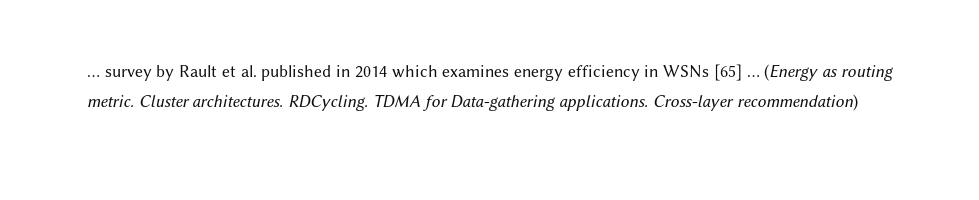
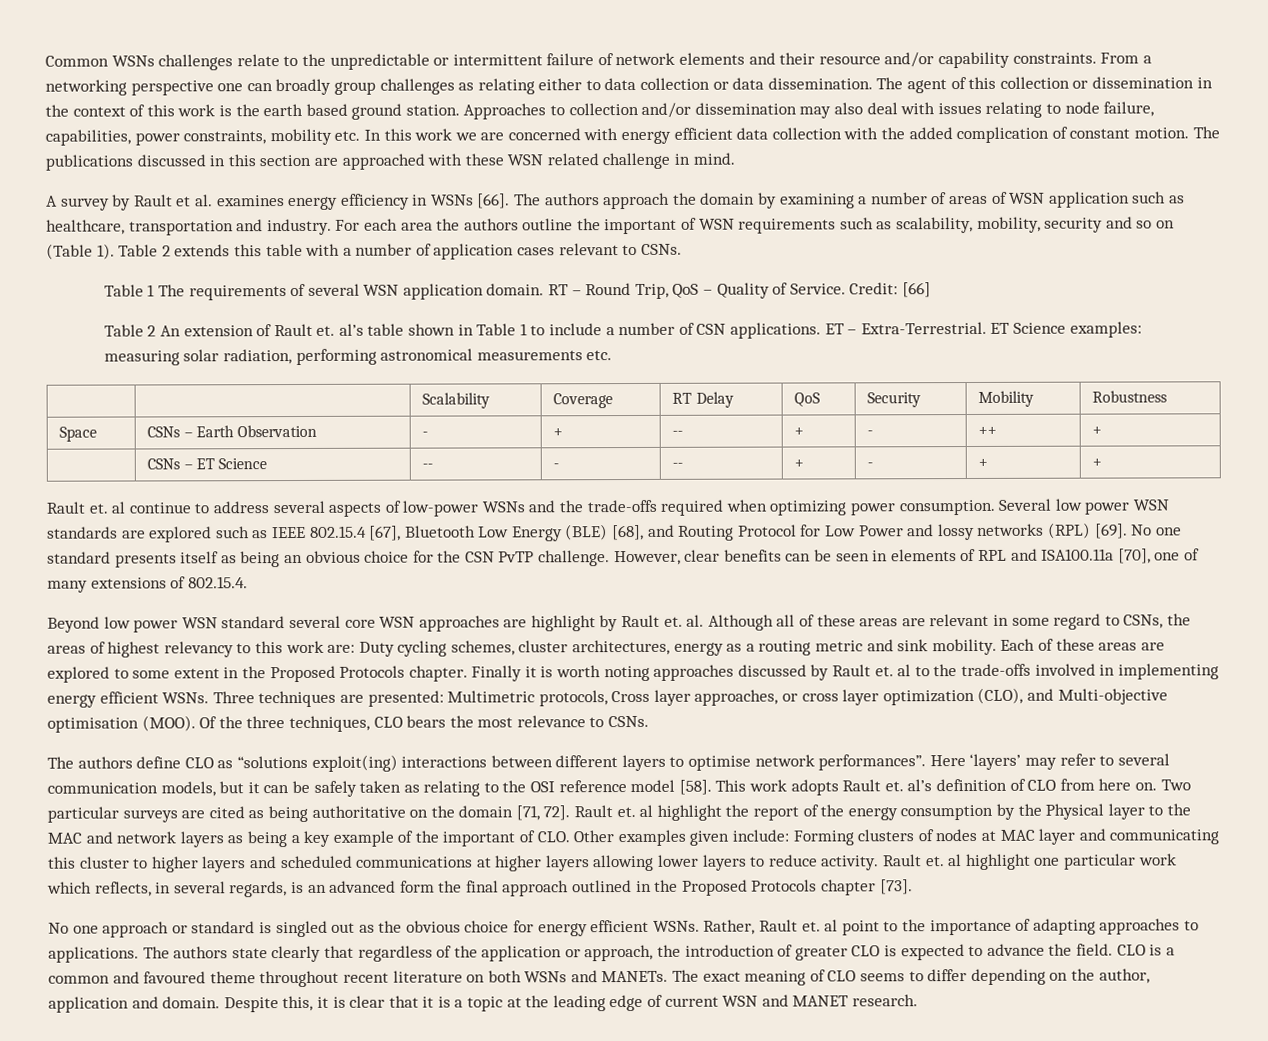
[87,75,100,77] … -> [45,51,1152,71] [45,76,1213,96] [45,101,1155,120] [45,126,1220,146] [45,152,735,171] [46,195,58,207] Common WSNs challenges relate to the unpredictable or intermittent failure of network elements and their resource and/or capability constraints. From a networking perspective one can broadly group challenges as relating either to data collection or data dissemination. The agent of this collection or dissemination in the context of this work is the earth based ground station. Approaches to collection and/or dissemination may also deal with issues relating to node failure, capabilities, power constraints, mobility etc. In this work we are concerned with energy efficient data collection with the added complication of constant motion. The publications discussed in this section are approached with these WSN related challenge in mind. // A
[261,65,438,81] published in 2014 which -> (213, 200) none
[713,64,893,81] [87,94,858,111] [65] … (Energy as routing metric. Cluster architectures. RDCycling. TDMA for Data-gathering applications. Cross-layer recommendation) -> [477,191,1185,210] [46,216,1175,236] [46,243,682,260] [103,282,931,301] [103,321,1142,339] [103,348,613,366] [422,392,491,409] [553,393,614,409] [672,391,734,408] [794,392,821,407] [867,392,922,408] [978,390,1035,407] [1092,390,1168,403] [59,426,98,442] [147,424,317,438] [422,431,429,437] [553,428,564,437] [672,430,684,436] [794,427,805,436] [867,430,874,436] [978,426,998,435] [1092,426,1103,435] [147,458,267,470] [422,463,434,469] [553,463,560,469] [672,462,684,468] [794,459,805,468] [867,462,874,468] [978,458,989,467] [1092,458,1103,467] [46,498,1169,517] [47,522,1182,543] [47,548,1200,568] [47,576,248,593] [47,613,1191,633] [47,638,1165,658] [47,663,1219,683] [47,687,1168,708] [47,715,650,733] [47,753,1170,772] [47,778,1191,797] [47,803,1191,823] [47,828,1220,848] [47,853,1177,873] [47,879,913,898] [48,918,1199,938] [48,943,1175,963] [48,968,1150,988] [48,994,918,1013] [66]. The authors approach the domain by examining a number of areas of WSN application such as healthcare, transportation and industry. For each area the authors outline the important of WSN requirements such as scalability, mobility, security and so on (Table 1). Table 2 extends this table with a number of application cases relevant to CSNs. // Table 1 The requirements of several WSN application domain. RT – Round Trip, QoS – Quality of Service. Credit: [66] // Table 2 An extension of Rault et. al’s table shown in Table 1 to include a number of CSN applications. ET – Extra-Terrestrial. ET Science examples: measuring solar radiation, performing astronomical measurements etc. // | | Scalability | Coverage | RT Delay | QoS | Security | Mobility | Robustness // Space | CSNs – Earth Observation | - | + | -- | + | - | ++ | + // | CSNs – ET Science | -- | - | -- | + | - | + | + // Rault et. al continue to address several aspects of low-power WSNs and the trade-offs required when optimizing power consumption. Several low power WSN standards are explored such as IEEE 802.15.4 [67], Bluetooth Low Energy (BLE) [68], and Routing Protocol for Low Power and lossy networks (RPL) [69]. No one standard presents itself as being an obvious choice for the CSN PvTP challenge. However, clear benefits can be seen in elements of RPL and ISA100.11a [70], one of many extensions of 802.15.4. // Beyond low power WSN standard several core WSN approaches are highlight by Rault et. al. Although all of these areas are relevant in some regard to CSNs, the areas of highest relevancy to this work are: Duty cycling schemes, cluster architectures, energy as a routing metric and sink mobility. Each of these areas are explored to some extent in the Proposed Protocols chapter. Finally it is worth noting approaches discussed by Rault et. al to the trade-offs involved in implementing energy efficient WSNs. Three techniques are presented: Multimetric protocols, Cross layer approaches, or cross layer optimization (CLO), and Multi-objective optimisation (MOO). Of the three techniques, CLO bears the most relevance to CSNs. // The authors define CLO as “solutions exploit(ing) interactions between different layers to optimise network performances”. Here ‘layers’ may refer to several communication models, but it can be safely taken as relating to the OSI reference model [58]. This work adopts Rault et. al’s definition of CLO from here on. Two particular surveys are cited as being authoritative on the domain [71, 72]. Rault et. al highlight the report of the energy consumption by the Physical layer to the MAC and network layers as being a key example of the important of CLO. Other examples given include: Forming clusters of nodes at MAC layer and communicating this cluster to higher layers and scheduled communications at higher layers allowing lower layers to reduce activity. Rault et. al highlight one particular work which reflects, in several regards, is an advanced form the final approach outlined in the Proposed Protocols chapter [73]. // No one approach or standard is singled out as the obvious choice for energy efficient WSNs. Rather, Rault et. al point to the importance of adapting approaches to applications. The authors state clearly that regardless of the application or approach, the introduction of greater CLO is expected to advance the field. CLO is a common and favoured theme throughout recent literature on both WSNs and MANETs. The exact meaning of CLO seems to differ depending on the author, application and domain. Despite this, it is clear that it is a topic at the leading edge of current WSN and MANET research.

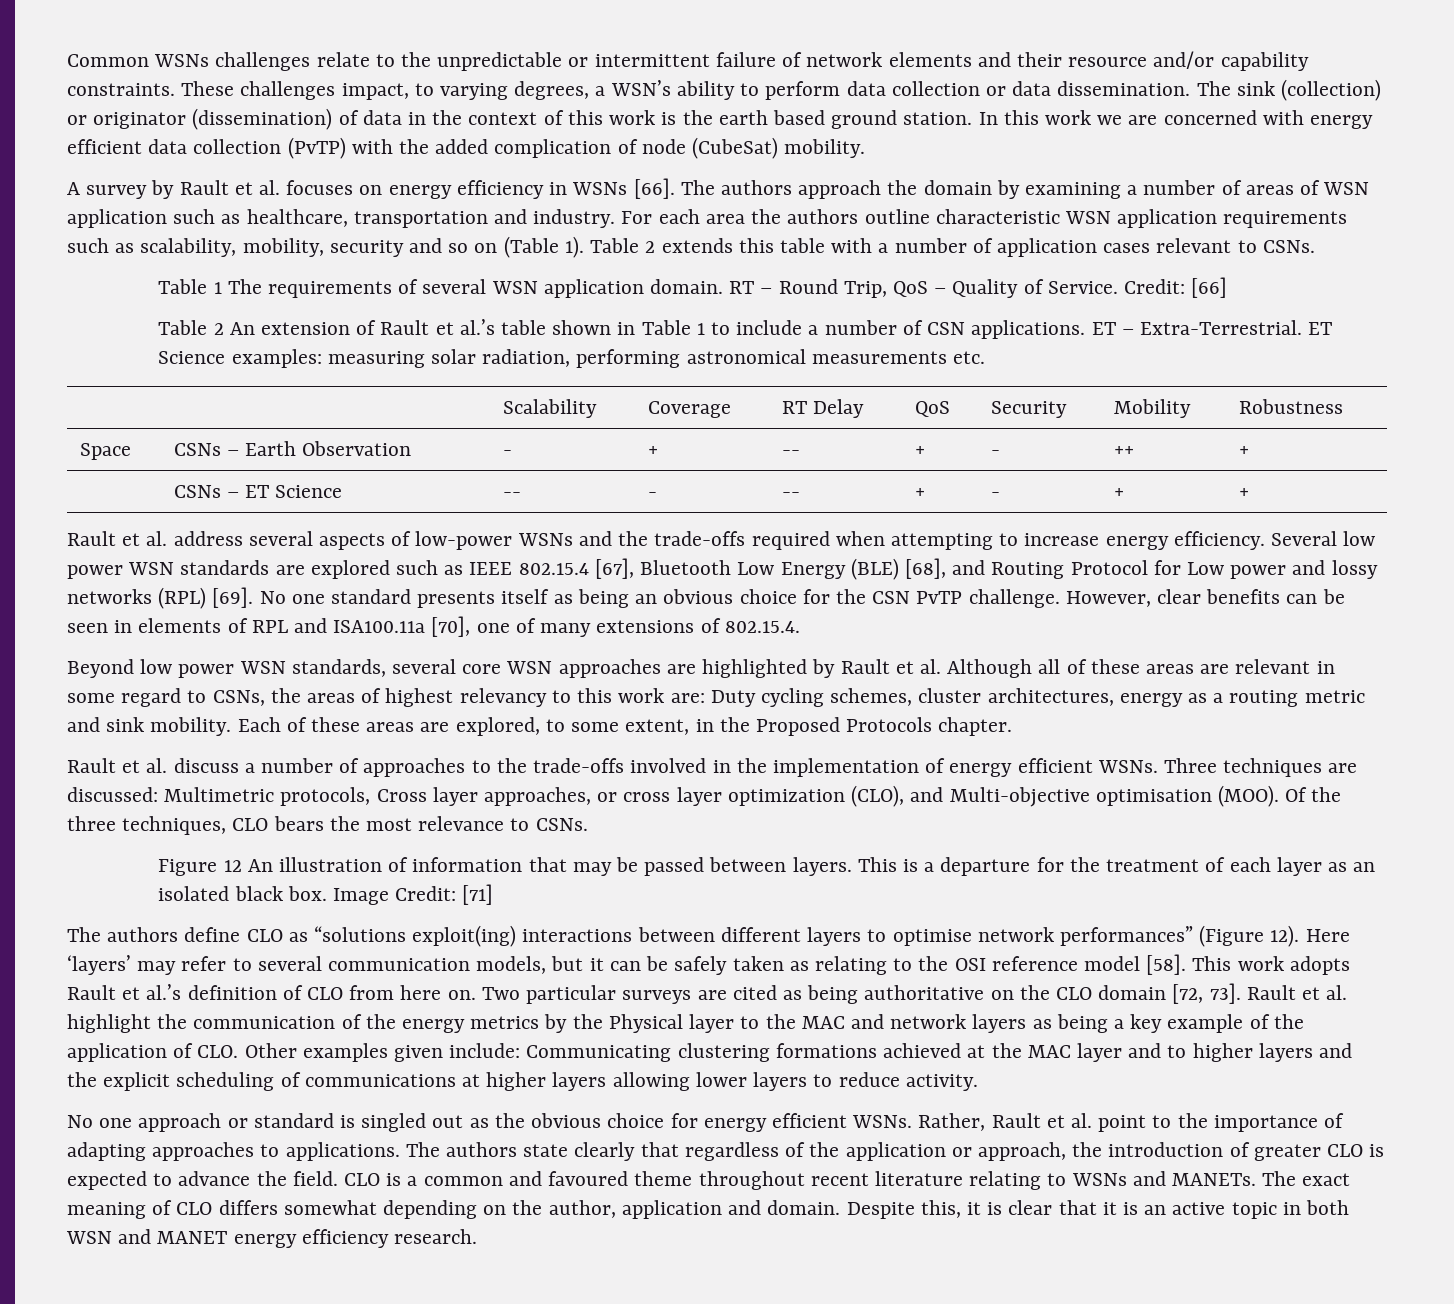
[1100,52,1152,64] [45,78,601,96] From a networking perspective one can broadly group challenges as relating either to -> [181,80,841,100] These challenges impact, to varying degrees, a WSN’s ability to perform
[907,76,1194,94] agent of this collection or dissemination -> [1236,79,1381,101] [67,108,402,130] sink (collection) or originator (dissemination) of data
[463,101,1155,120] [45,128,361,146] Approaches to collection and/or dissemination may also deal with issues relating to node failure, capabilities, power constraints, mobility etc. -> (973, 118) none
(842, 133) none -> [287,137,346,159] (PvTP)
[1069,126,1220,139] [45,152,735,171] constant motion. The publications discussed in this section are approached with these WSN related challenge in mind. -> [641,137,866,159] node (CubeSat) mobility.
[216,195,285,207] examines -> [286,180,383,195] focuses on
[576,217,735,235] the important of WSN -> [935,209,1218,228] characteristic WSN application
[316,323,364,336] et. al’s -> [435,319,495,335] et al.’s
[88,501,210,514] et. al continue to -> [122,531,168,546] et al.
[769,499,995,516] optimizing power consumption. -> [890,531,1265,550] attempting to increase energy efficiency.
[858,525,904,537] Power -> [1230,565,1287,579] power
[221,616,286,629] standard -> [291,659,386,677] standards,
[530,614,683,632] highlight by Rault et. -> [702,659,914,678] highlighted by Rault et
[47,666,110,683] explored -> [455,717,540,736] explored,
[173,668,220,679] extent -> [625,719,690,735] extent,
[471,664,912,682] Finally it is worth noting approaches discussed by Rault et. al -> [67,758,466,777] // Rault et al. discuss a number of approaches
[1117,663,1219,680] implementing -> [736,758,946,777] the implementation of
[367,690,444,707] presented: -> [67,787,158,802] discussed:
(650, 721) none -> [158,857,1376,876] [158,884,494,905] // Figure 12 An illustration of information that may be passed between layers. This is a departure for the treatment of each layer as an isolated black box. Image Credit: [71]
[818,754,927,771] performances”. -> [1059,925,1300,947] performances” (Figure 12).
[884,779,933,792] et. al’s -> [122,984,182,1000] et al.’s
[458,804,654,821] domain [71, 72]. Rault et. al -> [1055,983,1348,1004] CLO domain [72, 73]. Rault et al.
[753,806,800,821] report -> [193,1016,336,1029] communication
[900,804,994,821] consumption -> [470,1016,540,1029] metrics
[442,831,516,847] important -> [67,1043,167,1062] application
[792,828,1220,846] [47,855,353,873] Forming clusters of nodes at MAC layer and communicating this cluster to higher layers and scheduled -> [526,1043,1352,1062] [67,1072,301,1091] Communicating clustering formations achieved at the MAC layer and to higher layers and the explicit scheduling of
[882,853,1177,871] [47,879,913,898] Rault et. al highlight one particular work which reflects, in several regards, is an advanced form the final approach outlined in the Proposed Protocols chapter [73]. -> (978, 1082) none
[801,919,839,932] et. al -> [1046,1113,1092,1128] et al.
[466,970,522,983] on both -> [969,1171,1067,1190] relating to
[860,969,968,982] seems to differ -> [218,1200,377,1215] differs somewhat
[454,994,719,1012] a topic at the leading edge of current -> [1144,1200,1350,1219] an active topic in both
(850, 1001) none -> [233,1229,389,1248] energy efficiency

